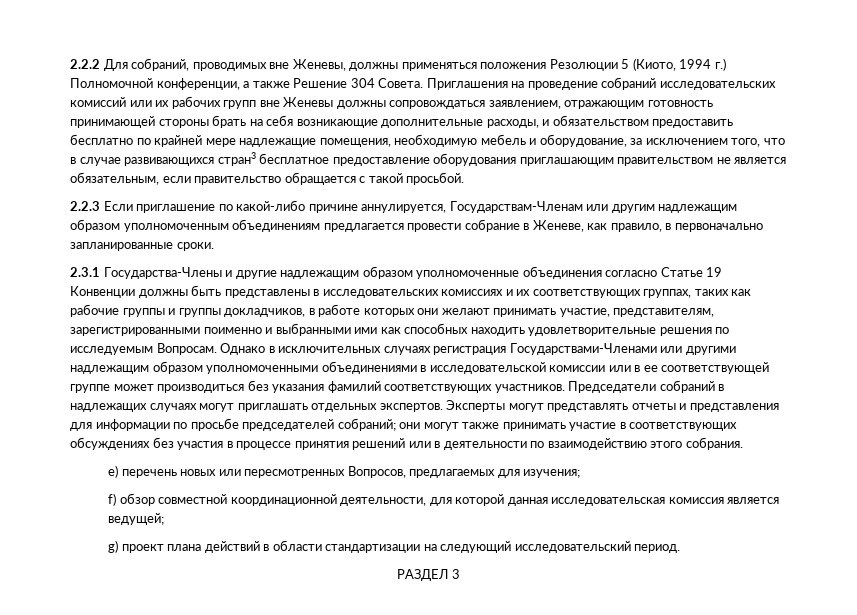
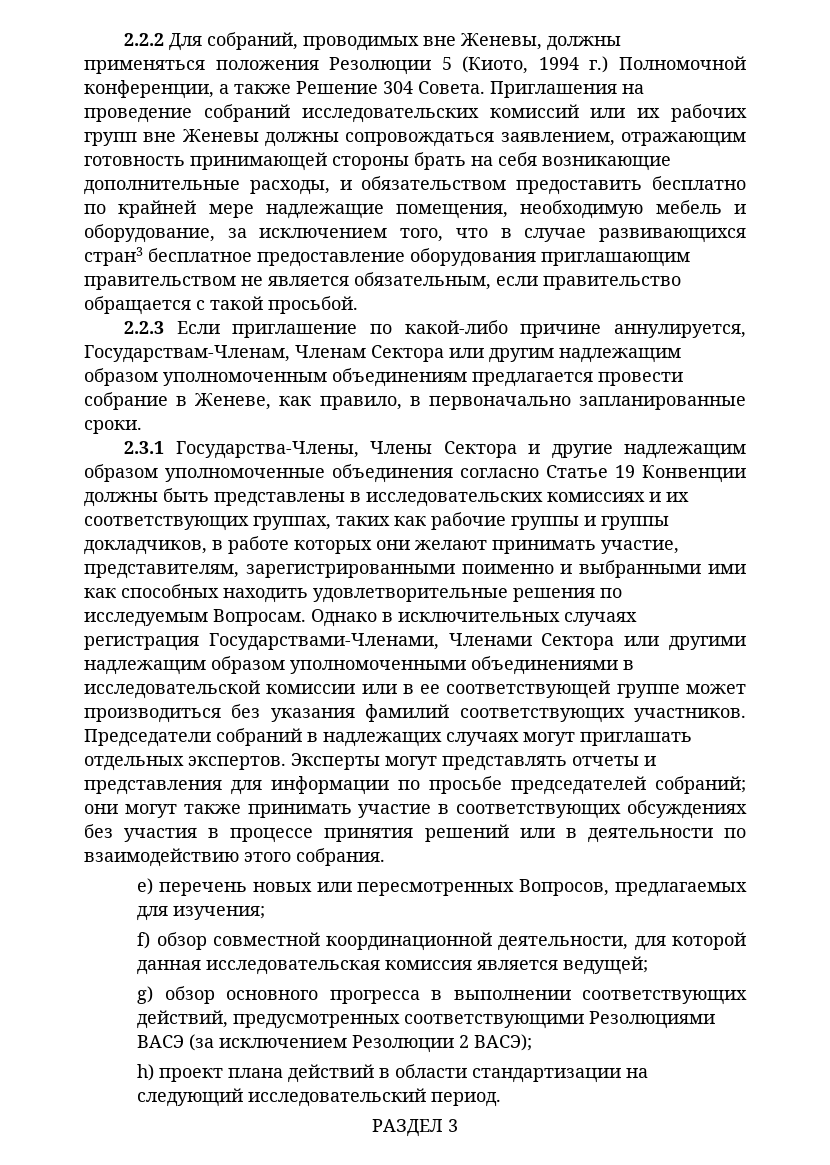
[449,201,583,213] Государствам-Членам -> [84,345,444,363] Государствам-Членам, Членам Сектора
[103,267,222,279] Государства-Члены -> [175,441,517,459] Государства-Члены, Члены Сектора
[509,343,657,355] Государствами-Членами -> [208,633,615,651] Государствами-Членами, Членами Сектора
(119, 546) none -> [164,986,747,1005] [137,1010,716,1029] [137,1034,533,1053] [137,1064,155,1081] обзор основного прогресса в выполнении соответствующих действий, предусмотренных соответствующими Резолюциями ВАСЭ (за исключением Резолюции 2 ВАСЭ); // h)

